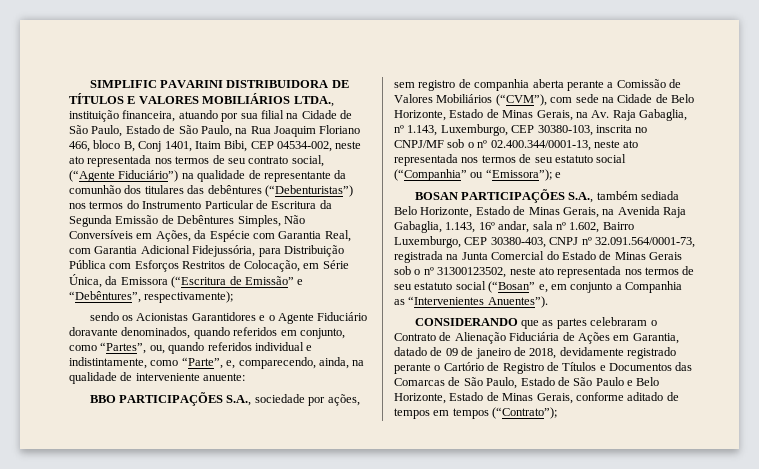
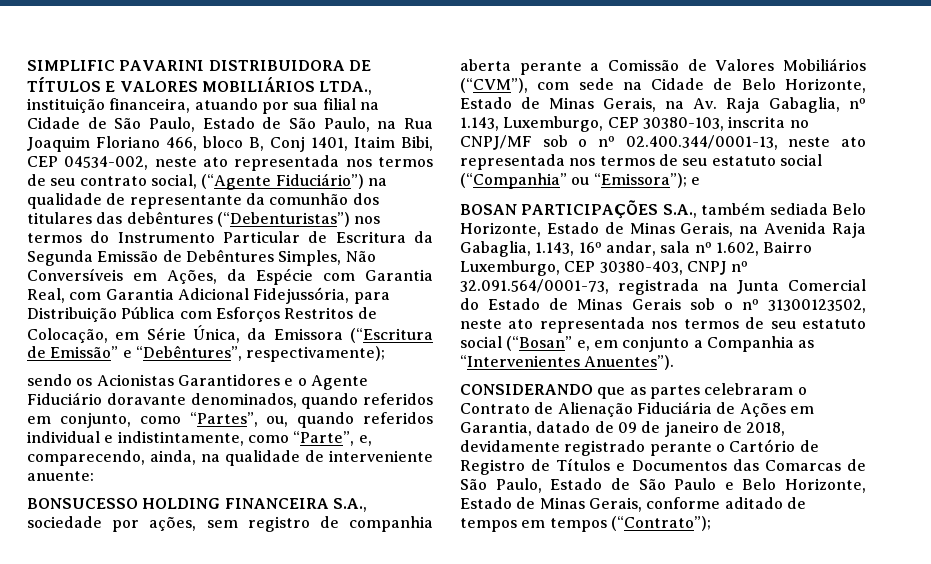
[89,392,223,406] BBO PARTICIPAÇÕES -> [27,498,329,509] BONSUCESSO HOLDING FINANCEIRA

